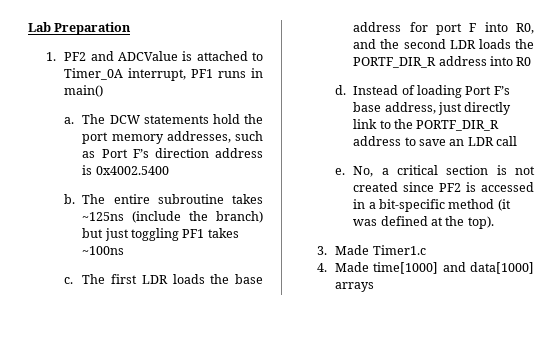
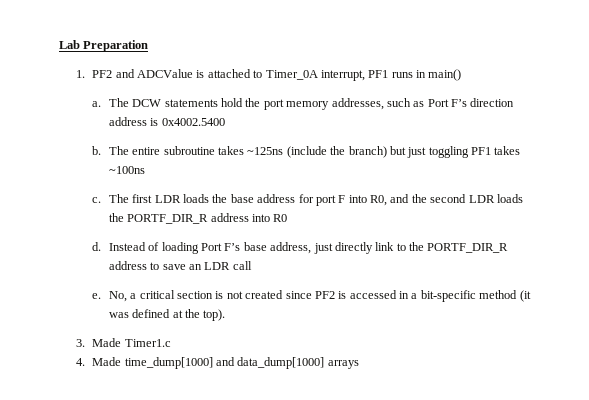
[373,262,534,274] time[1000] and data[1000] -> [124,357,325,369] time_dump[1000] and data_dump[1000]

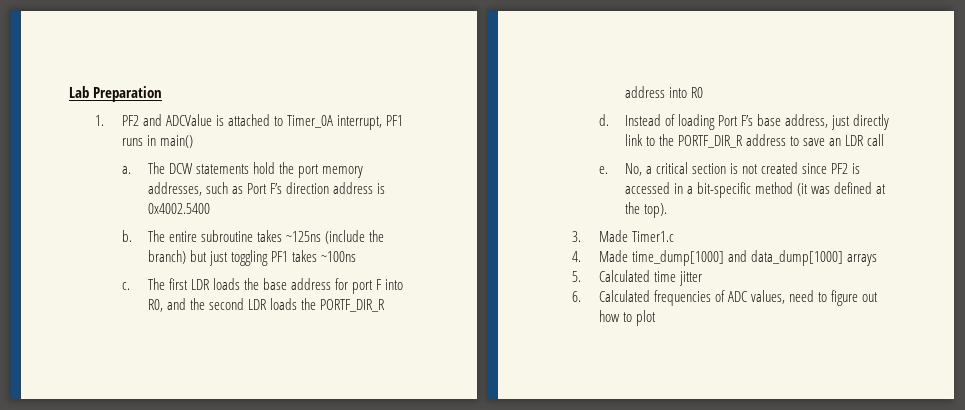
(359, 364) none -> [572,270,702,286] [572,290,878,306] [598,310,656,326] // 5. Calculated time jitter // 6. Calculated frequencies of ADC values, need to figure out how to plot

